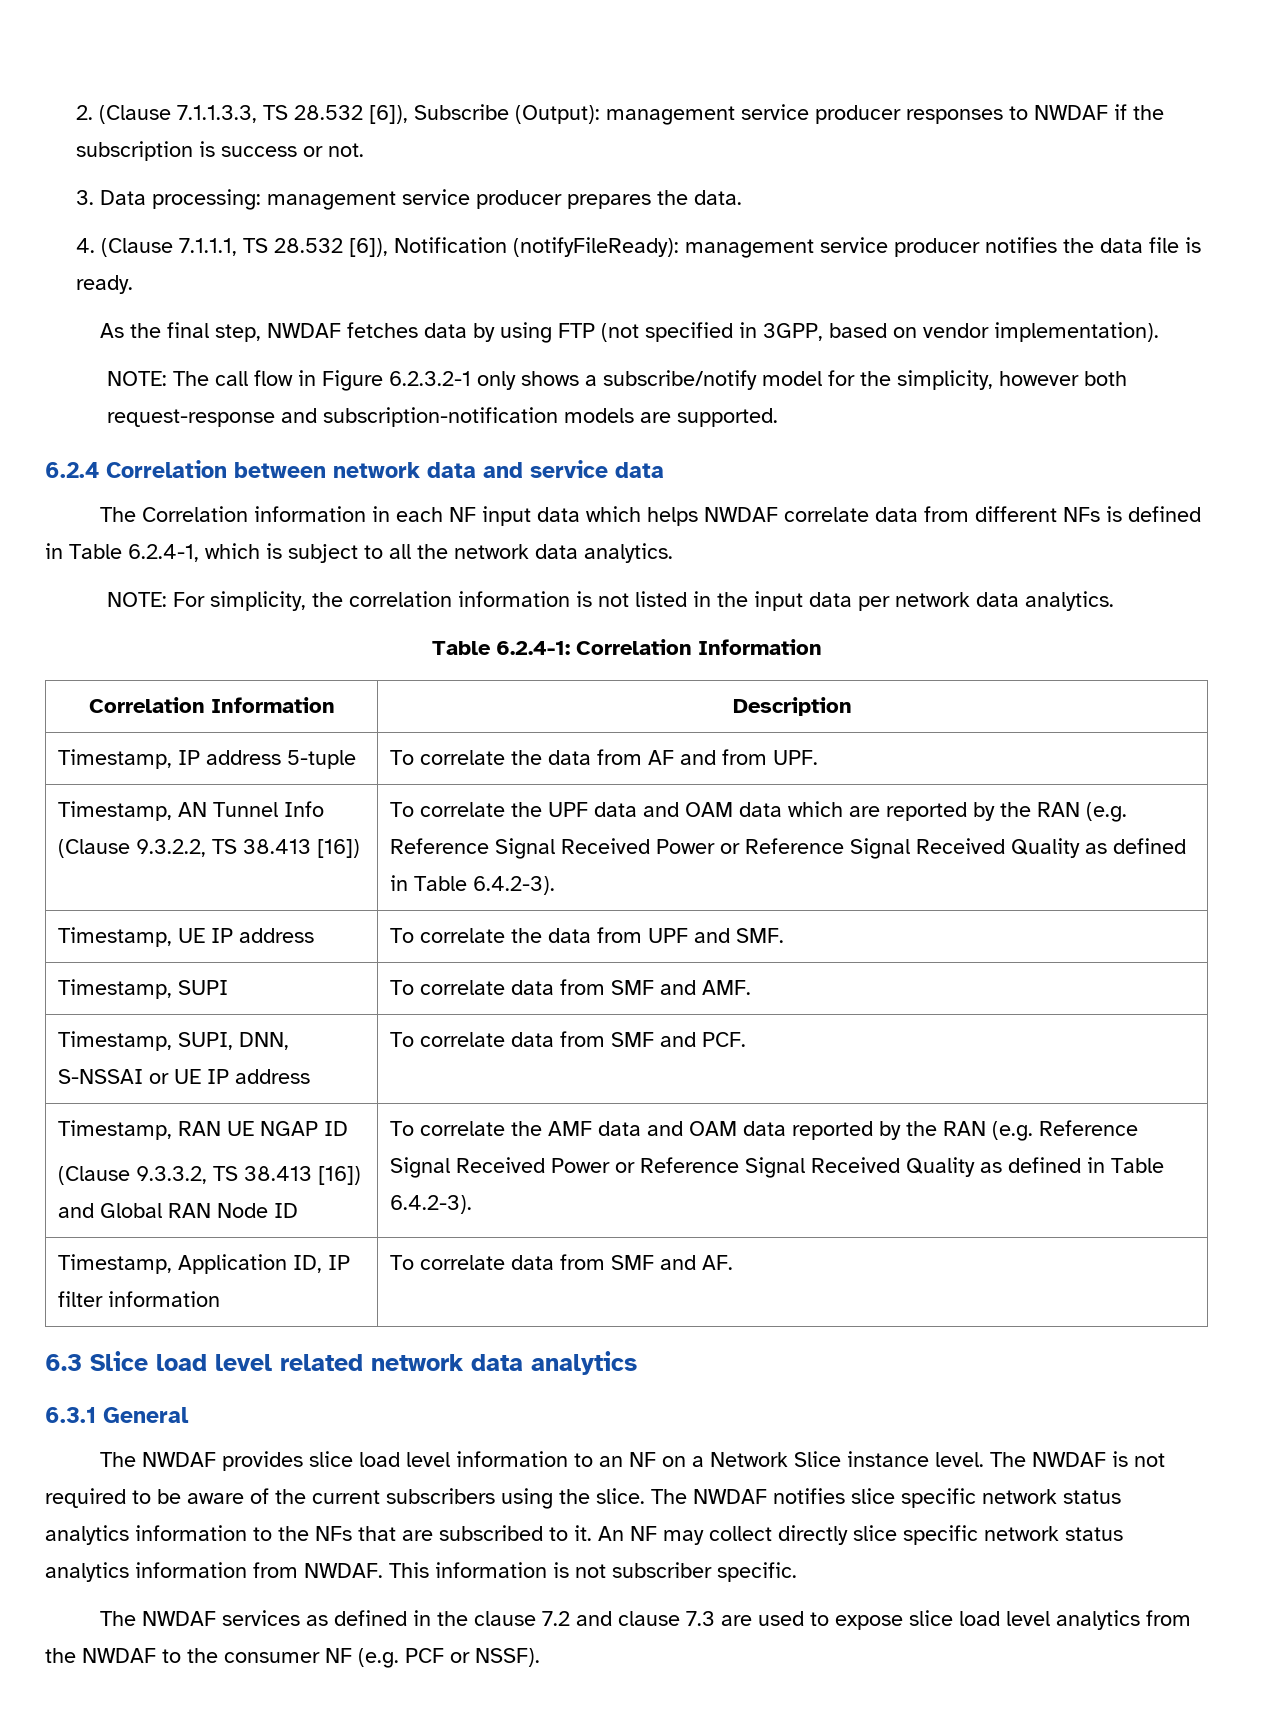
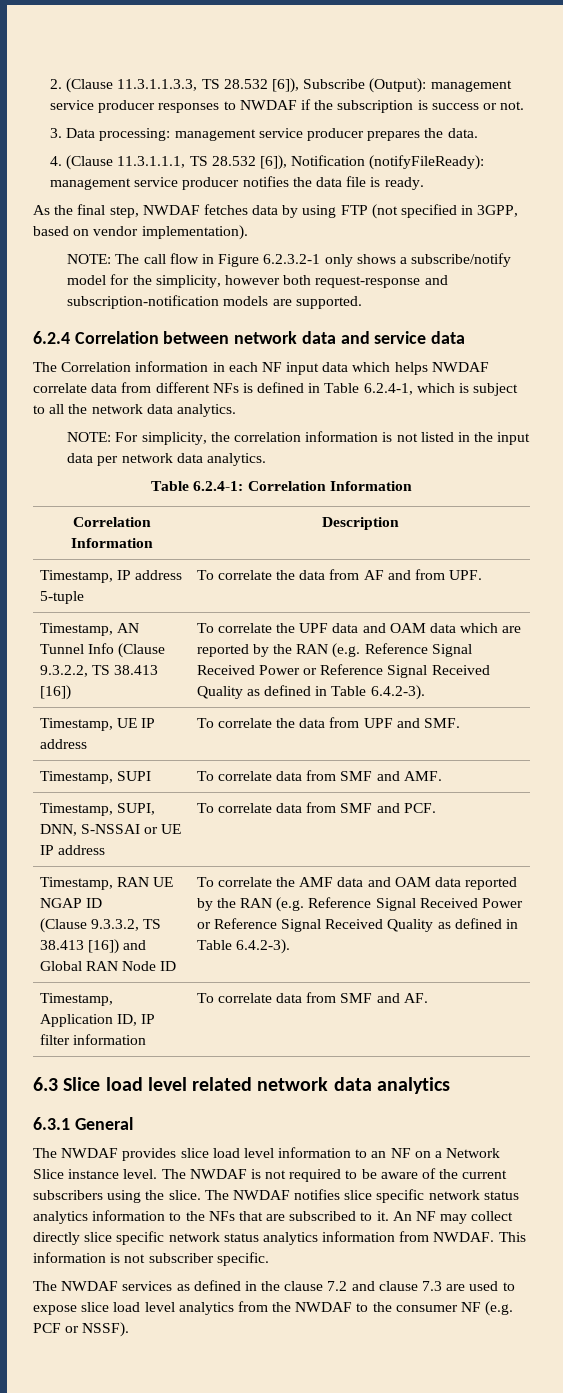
[176,105,257,123] 7.1.1.3.3, -> [117,79,198,91] 11.3.1.1.3.3,
[178,238,237,256] 7.1.1.1, -> [117,156,186,168] 11.3.1.1.1,

